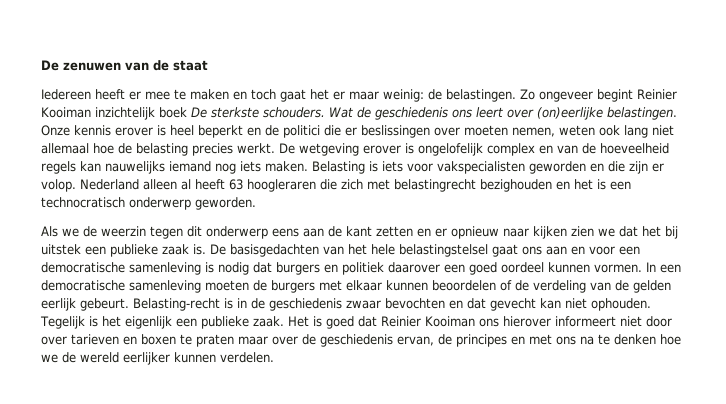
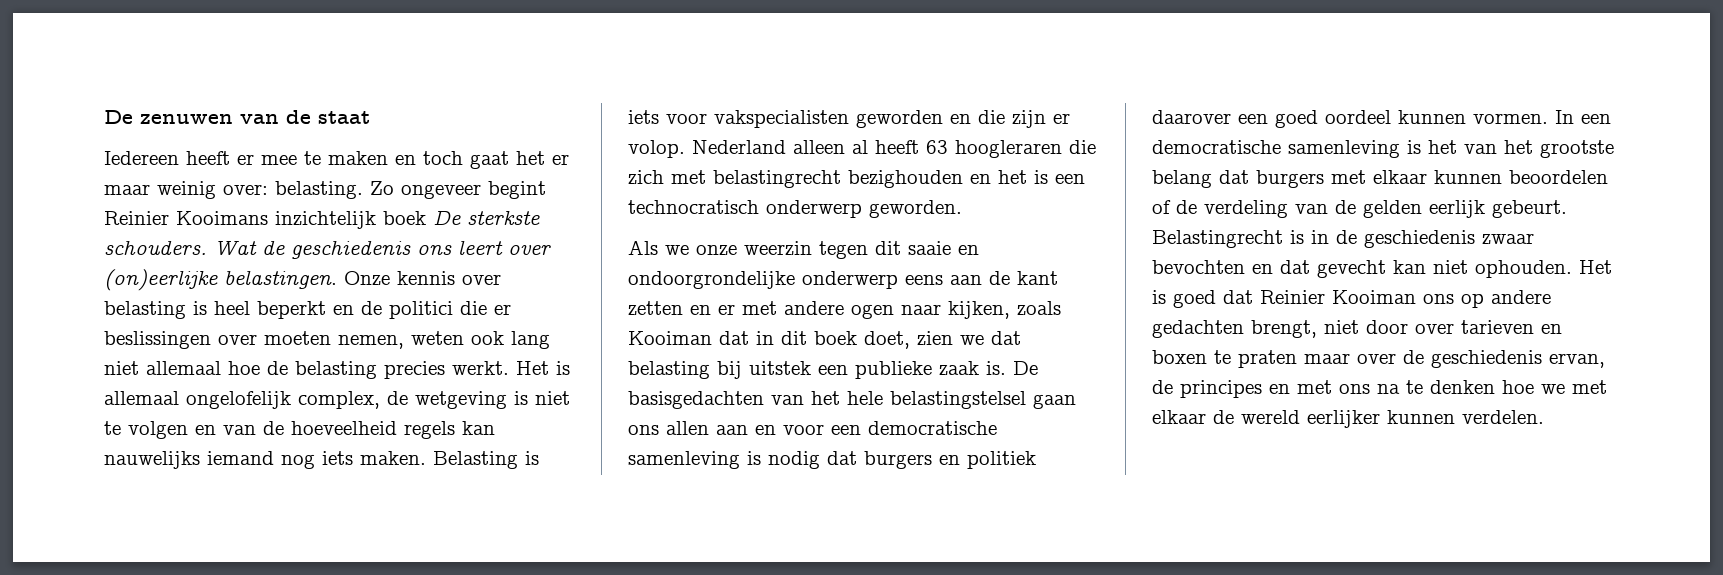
[383,89,516,102] weinig: de belastingen. -> [157,181,363,199] weinig over: belasting.
[41,107,91,118] Kooiman -> [176,211,268,225] Kooimans
[115,127,153,136] erover -> [462,274,501,285] [104,301,186,319] over belasting
[279,143,535,156] De wetgeving erover is ongelofelijk complex -> [516,361,570,375] [104,391,570,409] [104,421,188,439] Het is allemaal ongelofelijk complex, de wetgeving is niet te volgen
[83,226,97,237] de -> [696,245,737,256] onze
(202, 231) none -> [908,241,979,255] [628,271,795,289] saaie en ondoorgrondelijke
[451,226,567,239] opnieuw naar kijken -> [742,301,1061,319] [628,331,910,349] met andere ogen naar kijken, zoals Kooiman dat in dit boek doet,
[642,226,661,237] het -> [628,361,710,379] belasting
[492,244,542,257] gaat ons -> [1033,394,1076,409] [628,421,709,435] gaan ons allen
[205,280,267,291] moeten de -> [1407,140,1614,158] [1152,170,1249,188] is het van het grootste belang dat
[133,298,220,311] Belasting-recht -> [1152,230,1283,248] Belastingrecht
[40,316,284,329] Tegelijk is het eigenlijk een publieke zaak. -> (1572, 269) none
[502,316,616,327] hierover informeert -> [1461,290,1551,308] [1152,320,1317,338] op andere gedachten brengt,
(58, 358) none -> [1572,380,1607,394] [1152,410,1206,424] met elkaar

